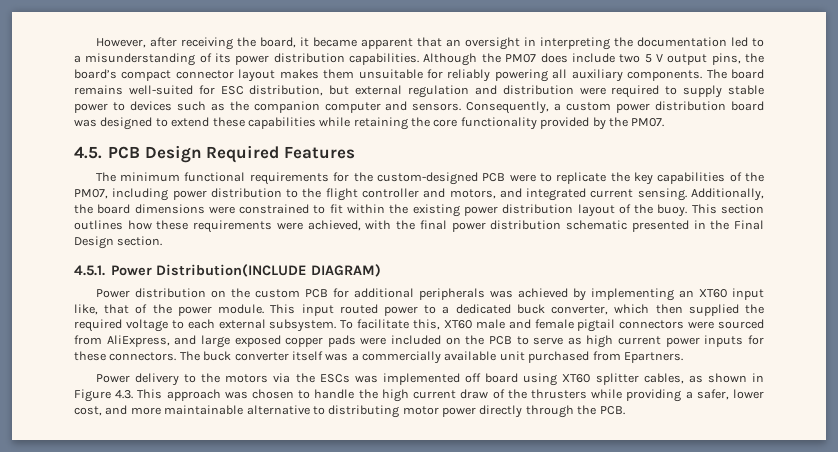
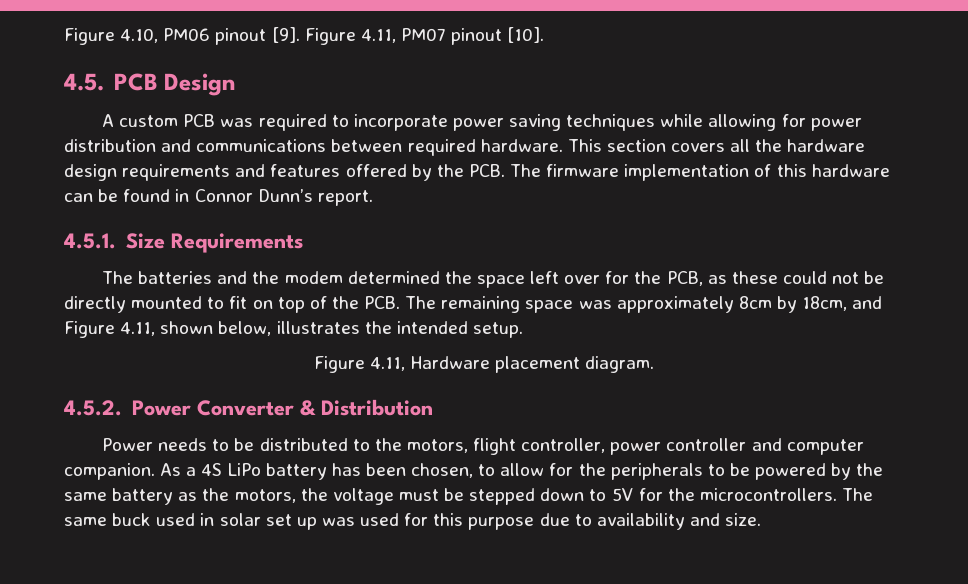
[95,37,765,50] [74,53,765,66] [74,69,765,82] [74,85,764,98] [74,101,764,114] [74,117,665,130] [74,145,356,163] [95,172,765,185] [74,188,765,201] [74,204,764,217] [74,220,765,233] [74,236,163,249] [74,264,382,277] [95,288,764,301] [74,304,764,316] [74,319,764,332] [74,335,765,348] [74,351,683,364] [95,373,765,386] [74,389,765,402] [74,405,625,418] However, after receiving the board, it became apparent that an oversight in interpreting the documentation led to a misunderstanding of its power distribution capabilities. Although the PM07 does include two 5 V output pins, the board’s compact connector layout makes them unsuitable for reliably powering all auxiliary components. The board remains well-suited for ESC distribution, but external regulation and distribution were required to supply stable power to devices such as the companion computer and sensors. Consequently, a custom power distribution board was designed to extend these capabilities while retaining the core functionality provided by the PM07. // 4.5. PCB Design Required Features // The minimum functional requirements for the custom-designed PCB were to replicate the key capabilities of the PM07, including power distribution to the flight controller and motors, and integrated current sensing. Additionally, the board dimensions were constrained to fit within the existing power distribution layout of the buoy. This section outlines how these requirements were achieved, with the final power distribution schematic presented in the Final Design section. // 4.5.1. Power Distribution(INCLUDE DIAGRAM) // Power distribution on the custom PCB for additional peripherals was achieved by implementing an XT60 input like, that of the power module. This input routed power to a dedicated buck converter, which then supplied the required voltage to each external subsystem. To facilitate this, XT60 male and female pigtail connectors were sourced from AliExpress, and large exposed copper pads were included on the PCB to serve as high current power inputs for these connectors. The buck converter itself was a commercially available unit purchased from Epartners. // Power delivery to the motors via the ESCs was implemented off board using XT60 splitter cables, as shown in Figure 4.3. This approach was chosen to handle the high current draw of the thrusters while providing a safer, lower cost, and more maintainable alternative to distributing motor power directly through the PCB. -> [64,27,545,45] [64,73,236,96] [102,114,862,131] [64,139,866,156] [64,164,890,181] [64,189,373,206] [64,233,303,253] [102,271,885,288] [64,296,883,313] [64,321,523,338] [313,356,655,373] [64,399,433,416] [102,438,864,455] [64,463,884,480] [64,488,874,505] [64,513,762,530] Figure 4.10, PM06 pinout [9]. Figure 4.11, PM07 pinout [10]. // 4.5. PCB Design // A custom PCB was required to incorporate power saving techniques while allowing for power distribution and communications between required hardware. This section covers all the hardware design requirements and features offered by the PCB. The firmware implementation of this hardware can be found in Connor Dunn’s report. // 4.5.1. Size Requirements // The batteries and the modem determined the space left over for the PCB, as these could not be directly mounted to fit on top of the PCB. The remaining space was approximately 8cm by 18cm, and Figure 4.11, shown below, illustrates the intended setup. // Figure 4.11, Hardware placement diagram. // 4.5.2. Power Converter & Distribution // Power needs to be distributed to the motors, flight controller, power controller and computer companion. As a 4S LiPo battery has been chosen, to allow for the peripherals to be powered by the same battery as the motors, the voltage must be stepped down to 5V for the microcontrollers. The same buck used in solar set up was used for this purpose due to availability and size.

